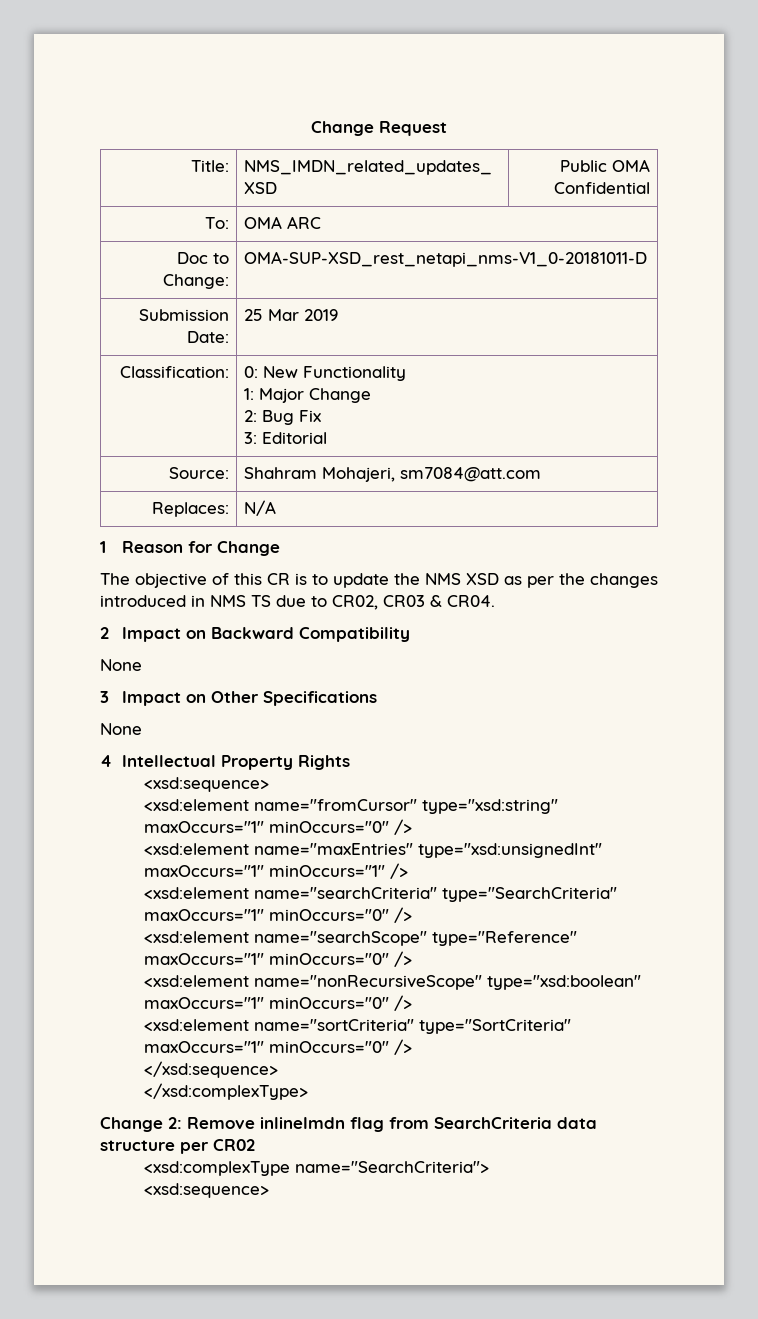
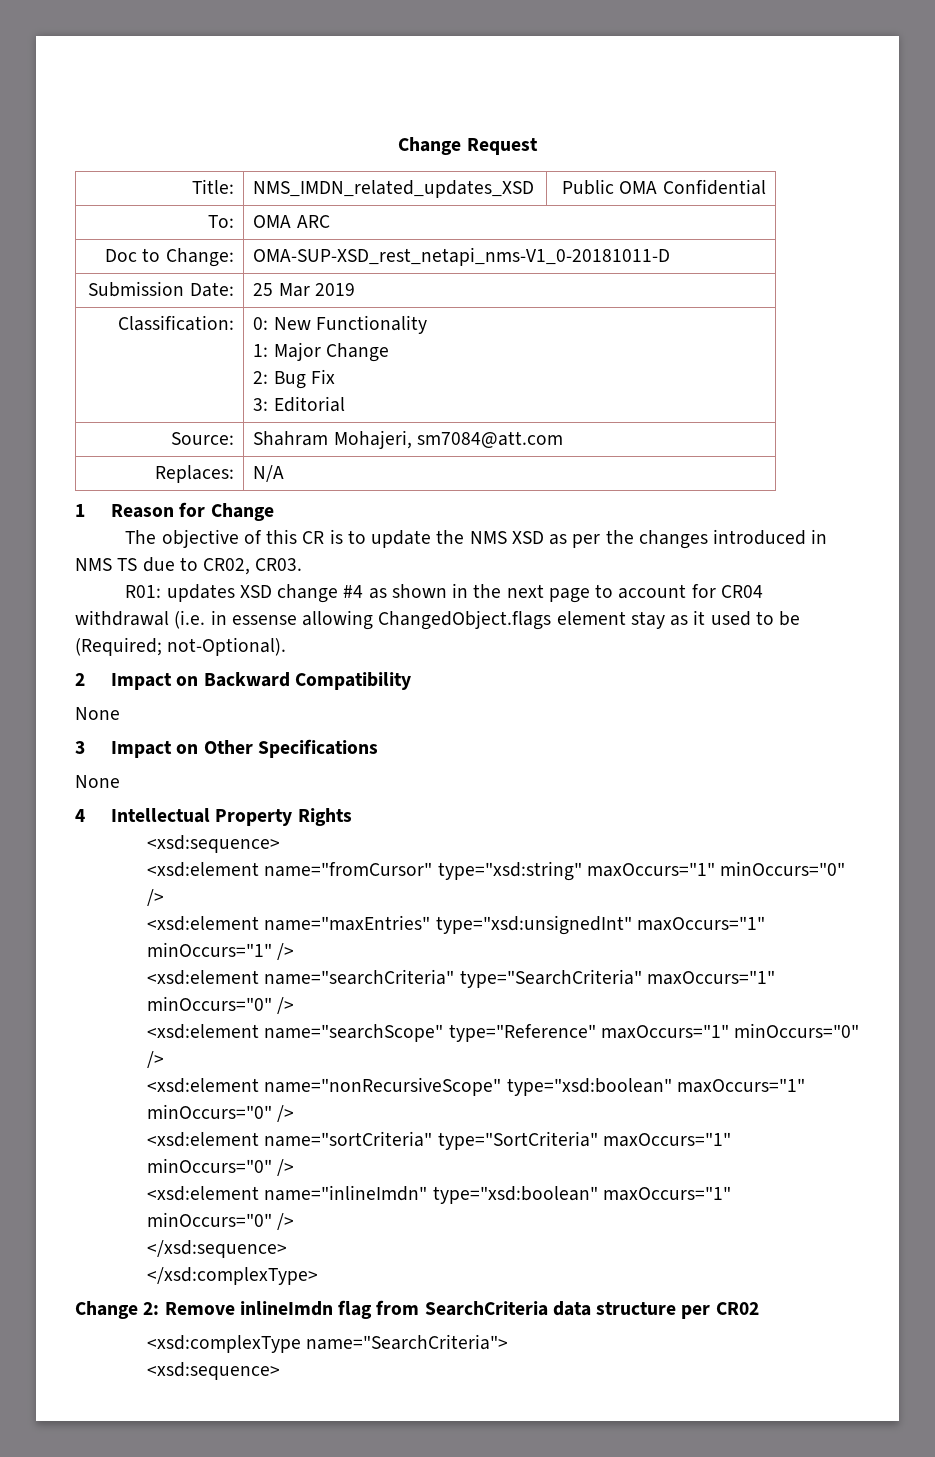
[383,595,495,607] CR03 & CR04. -> [255,558,303,571] [125,583,763,603] [75,610,801,630] [75,637,287,656] CR03. // R01: updates XSD change #4 as shown in the next page to account for CR04 withdrawal (i.e. in essense allowing ChangedObject.flags element stay as it used to be (Required; not-Optional).
(412, 1047) none -> [147,1185,731,1204] [147,1212,295,1230] // <xsd:element name="inlineImdn" type="xsd:boolean" maxOccurs="1" minOccurs="0" />

